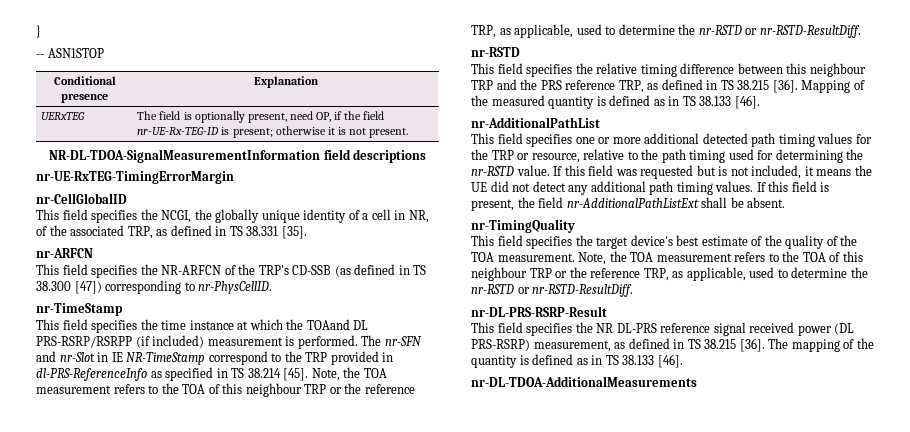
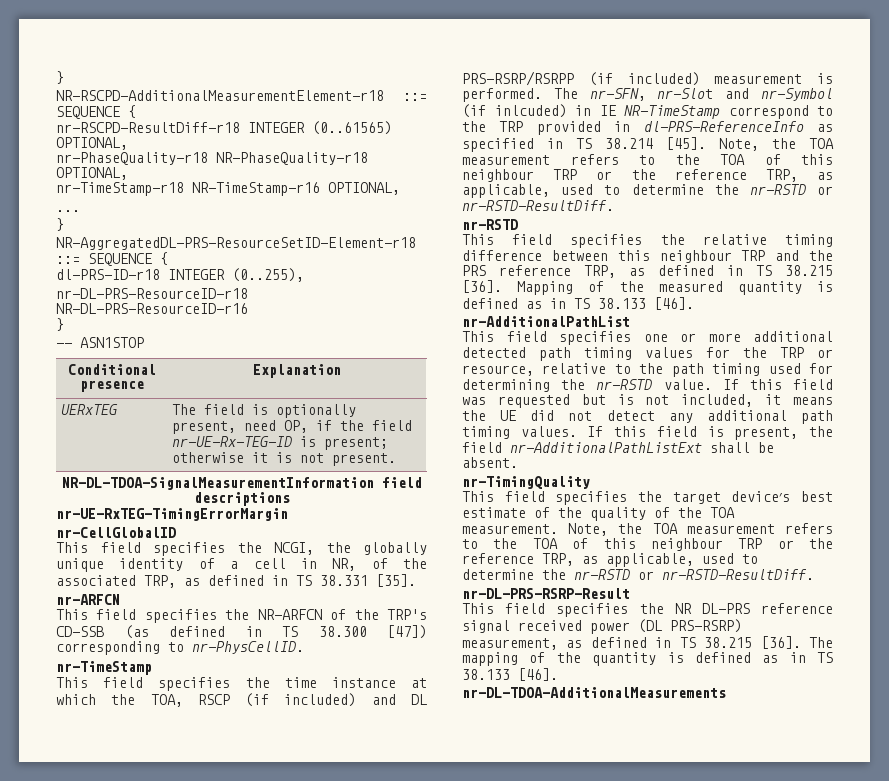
[36,25,41,38] } -> [56,71,64,84] [56,90,427,101] [56,105,136,119] [56,121,392,135] [56,137,128,150] [56,152,368,165] [56,167,128,180] [56,182,400,196] [56,210,80,212] [56,218,64,231] [56,237,416,250] [56,252,168,266] [56,268,304,282] [56,288,248,299] [56,303,248,314] [56,318,64,331] } // NR-RSCPD-AdditionalMeasurementElement-r18 ::= SEQUENCE { // nr-RSCPD-ResultDiff-r18 INTEGER (0..61565) OPTIONAL, // nr-PhaseQuality-r18 NR-PhaseQuality-r18 OPTIONAL, // nr-TimeStamp-r18 NR-TimeStamp-r16 OPTIONAL, // ... // } // NR-AggregatedDL-PRS-ResourceSetID-Element-r18 ::= SEQUENCE { // dl-PRS-ID-r18 INTEGER (0..255), // nr-DL-PRS-ResourceID-r18 NR-DL-PRS-ResourceID-r16 // }
[306,319,350,330] TOAand -> [150,693,396,707] TOA, RSCP (if included) and
[384,336,422,346] [36,351,95,362] nr-SFN and nr-Slot -> [589,88,833,101] [462,104,567,118] nr-SFN, nr-Slot and nr-Symbol (if inlcuded)

